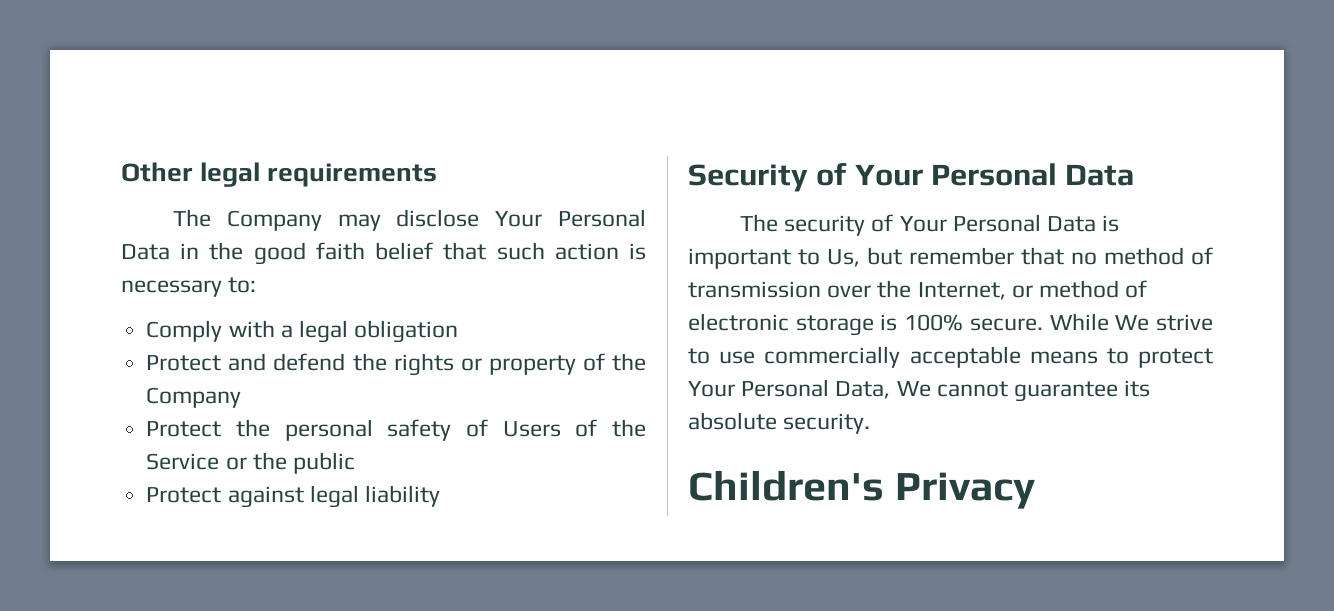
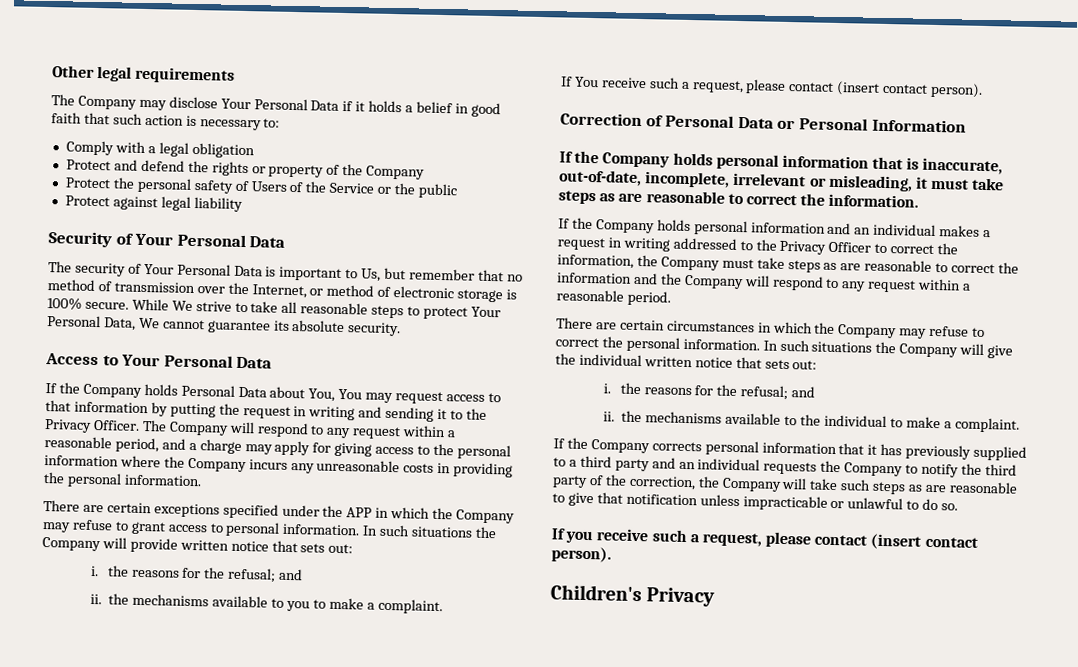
[180,242,244,260] in the -> [342,100,469,114] if it holds a belief in
[375,242,434,260] belief -> (82, 118) none
[719,346,1098,368] use commercially acceptable means -> [250,301,405,319] take all reasonable steps
(871, 423) none -> [45,353,273,369] [45,382,501,405] [45,400,487,422] [44,419,457,440] [44,436,511,460] [44,455,514,478] [43,472,202,488] [43,500,516,524] [42,519,498,539] [42,536,354,554] [90,565,304,583] [90,593,443,615] [561,76,984,98] [560,112,966,133] [559,150,1004,175] [559,169,1005,192] [558,190,920,208] [558,217,992,238] [557,237,959,255] [557,254,1020,274] [557,272,972,293] [556,289,671,306] [556,317,986,339] [555,336,1014,359] [555,353,818,370] [603,382,816,401] [603,410,1020,433] [553,437,1028,461] [553,455,1017,478] [552,474,1018,495] [552,492,959,511] [551,528,978,550] [551,546,612,563] // Access to Your Personal Data // If the Company holds Personal Data about You, You may request access to that information by putting the request in writing and sending it to the Privacy Officer. The Company will respond to any request within a reasonable period, and a charge may apply for giving access to the personal information where the Company incurs any unreasonable costs in providing the personal information. // There are certain exceptions specified under the APP in which the Company may refuse to grant access to personal information. In such situations the Company will provide written notice that sets out: // i. the reasons for the refusal; and // ii. the mechanisms available to you to make a complaint. // If You receive such a request, please contact (insert contact person). // Correction of Personal Data or Personal Information // If the Company holds personal information that is inaccurate, out-of-date, incomplete, irrelevant or misleading, it must take steps as are reasonable to correct the information. // If the Company holds personal information and an individual makes a request in writing addressed to the Privacy Officer to correct the information, the Company must take steps as are reasonable to correct the information and the Company will respond to any request within a reasonable period. // There are certain circumstances in which the Company may refuse to correct the personal information. In such situations the Company will give the individual written notice that sets out: // i. the reasons for the refusal; and // ii. the mechanisms available to the individual to make a complaint. // If the Company corrects personal information that it has previously supplied to a third party and an individual requests the Company to notify the third party of the correction, the Company will take such steps as are reasonable to give that notification unless impracticable or unlawful to do so. // If you receive such a request, please contact (insert contact person).

